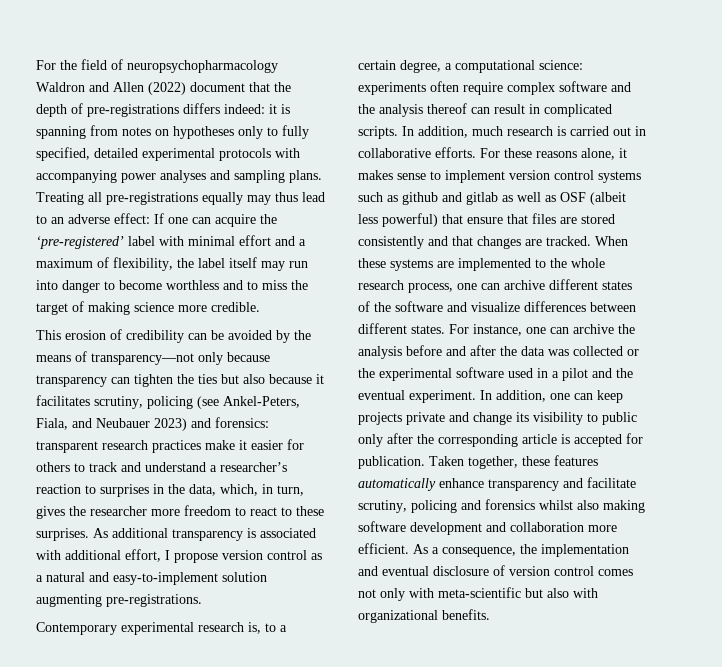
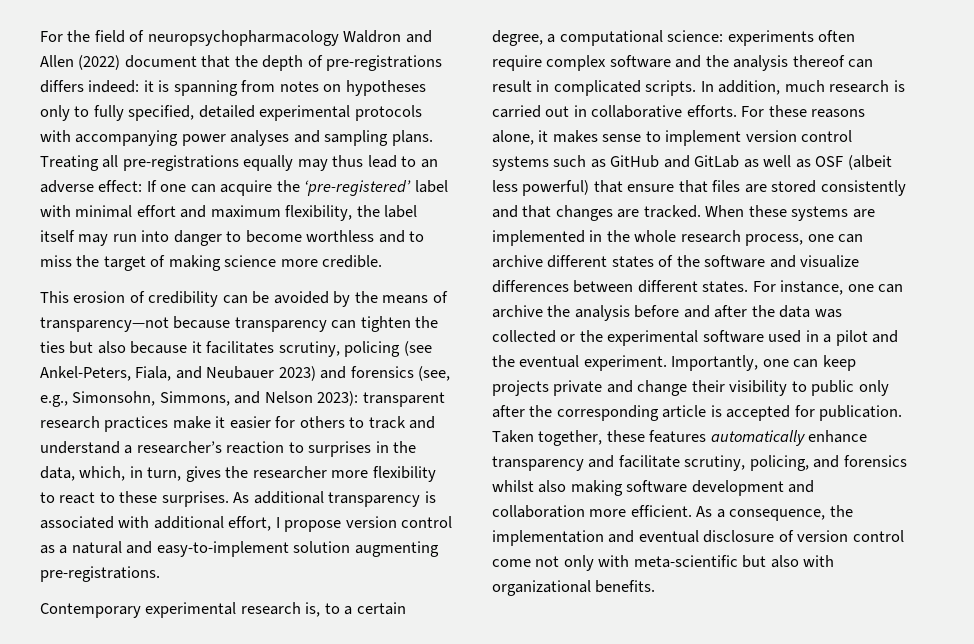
[299,239,306,246] [36,257,109,268] a maximum of -> [210,205,281,218] maximum
[198,352,223,365] only -> (169, 324) none
[215,417,269,428] forensics: -> [350,366,451,381] [40,391,359,407] forensics (see, e.g., Simonsohn, Simmons, and Nelson 2023):
[184,505,231,516] freedom -> [372,466,436,482] flexibility
[402,192,498,205] github and gitlab -> [610,155,740,168] GitHub and GitLab
[535,259,546,268] to -> [589,230,603,242] in
[480,390,546,402] In addition, -> [671,355,759,371] Importantly,
[516,412,529,422] its -> [691,380,725,392] their
[411,500,457,513] policing -> [749,455,809,471] policing,
[598,569,633,576] comes -> [492,559,531,567] come

